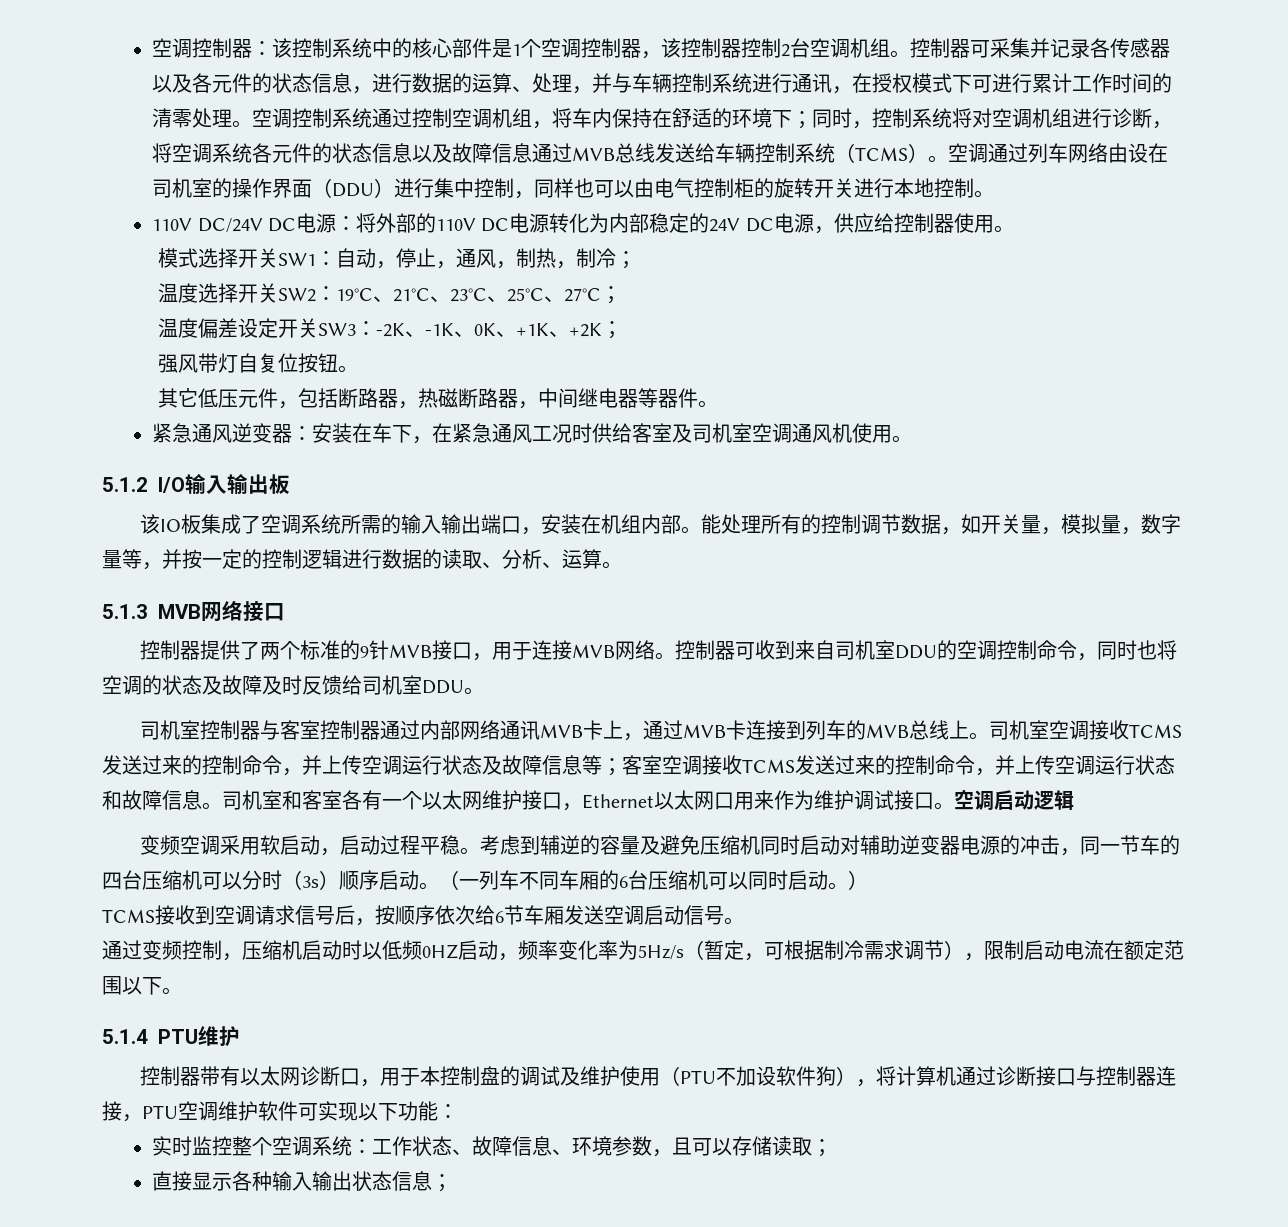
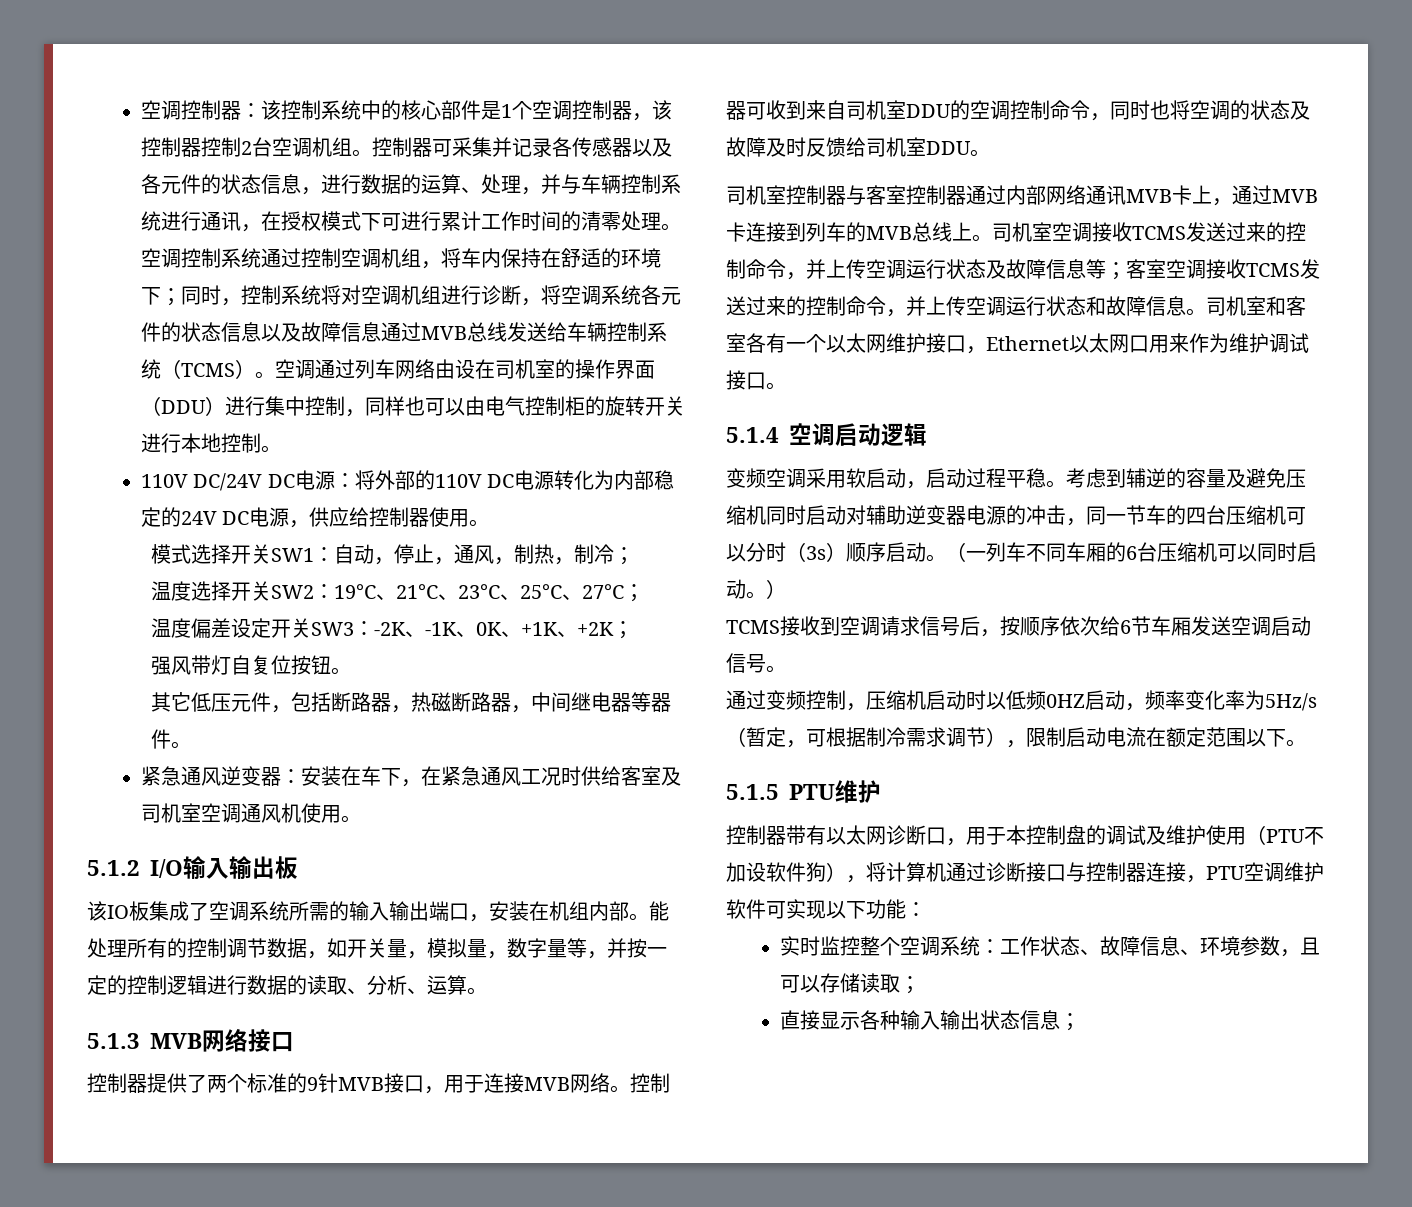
(954, 806) none -> [726,427,779,443] // 5.1.4
[102,1029,148,1044] 5.1.4 -> [726,784,779,800] 5.1.5

